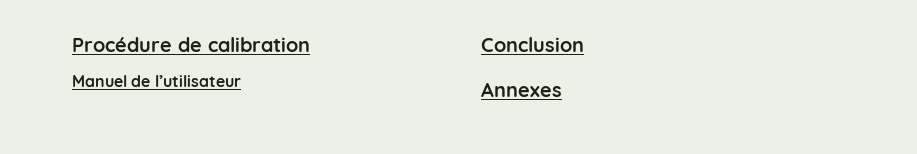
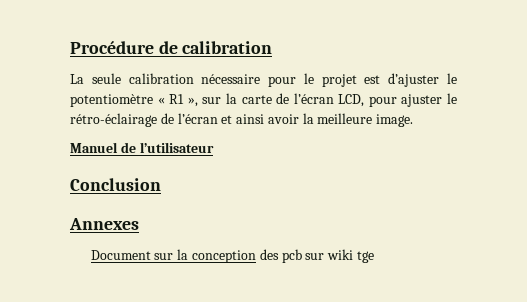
(310, 44) none -> [70,73,457,87] [70,93,457,107] [70,113,414,127] // La seule calibration nécessaire pour le projet est d’ajuster le potentiomètre « R1 », sur la carte de l’écran LCD, pour ajuster le rétro-éclairage de l’écran et ainsi avoir la meilleure image.
(562, 89) none -> [90,249,374,263] // Document sur la conception des pcb sur wiki tge

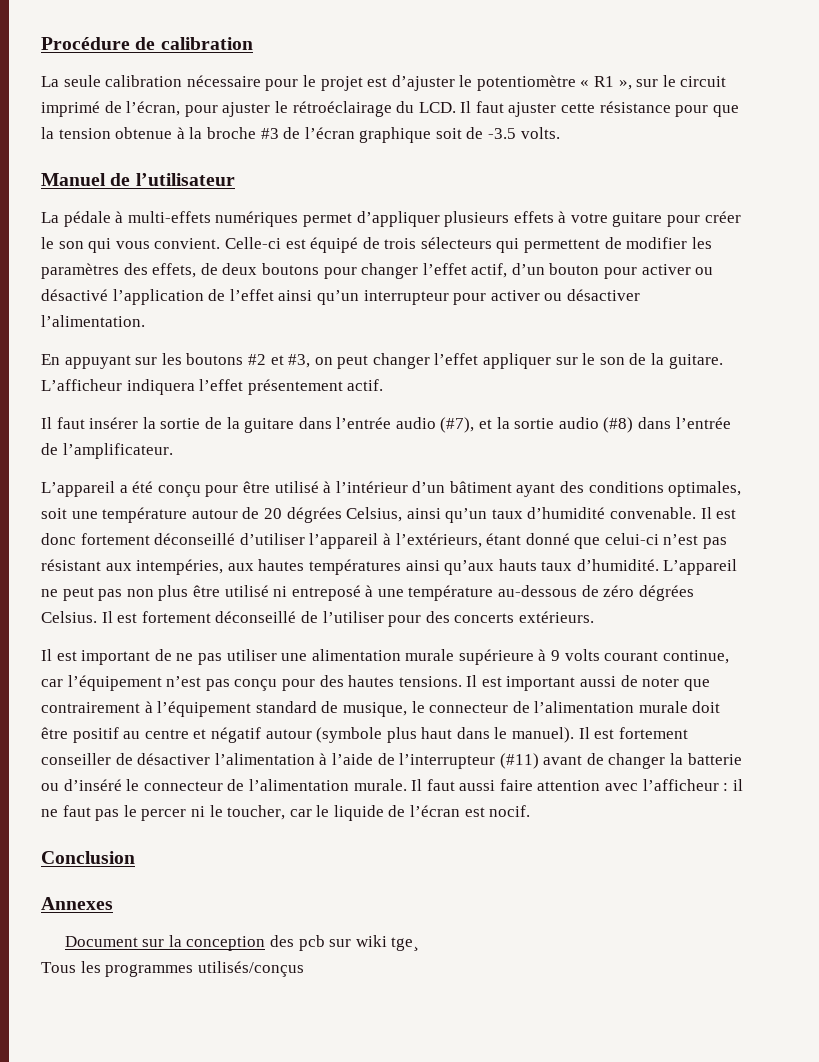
[225,93,457,107] [70,113,414,127] [70,142,214,153] la carte de l’écran LCD, pour ajuster le rétro-éclairage de l’écran et ainsi avoir la meilleure image. // Manuel de l’utilisateur -> [662,75,727,87] [41,101,739,117] [41,127,560,143] [41,173,235,186] [41,211,741,227] [41,237,712,253] [41,263,714,279] [41,289,640,305] [41,315,145,327] [41,353,723,369] [41,379,384,395] [41,417,731,433] [41,443,173,459] [41,481,742,497] [41,507,737,523] [41,533,728,549] [41,559,738,575] [41,585,694,601] [41,611,594,627] [41,649,729,665] [41,675,710,691] [41,701,721,717] [41,727,688,743] [41,753,742,769] [41,779,743,791] [41,805,531,821] le circuit imprimé de l’écran, pour ajuster le rétroéclairage du LCD. Il faut ajuster cette résistance pour que la tension obtenue à la broche #3 de l’écran graphique soit de -3.5 volts. // Manuel de l’utilisateur // La pédale à multi-effets numériques permet d’appliquer plusieurs effets à votre guitare pour créer le son qui vous convient. Celle-ci est équipé de trois sélecteurs qui permettent de modifier les paramètres des effets, de deux boutons pour changer l’effet actif, d’un bouton pour activer ou désactivé l’application de l’effet ainsi qu’un interrupteur pour activer ou désactiver l’alimentation. // En appuyant sur les boutons #2 et #3, on peut changer l’effet appliquer sur le son de la guitare. L’afficheur indiquera l’effet présentement actif. // Il faut insérer la sortie de la guitare dans l’entrée audio (#7), et la sortie audio (#8) dans l’entrée de l’amplificateur. // L’appareil a été conçu pour être utilisé à l’intérieur d’un bâtiment ayant des conditions optimales, soit une température autour de 20 dégrées Celsius, ainsi qu’un taux d’humidité convenable. Il est donc fortement déconseillé d’utiliser l’appareil à l’extérieurs, étant donné que celui-ci n’est pas résistant aux intempéries, aux hautes températures ainsi qu’aux hauts taux d’humidité. L’appareil ne peut pas non plus être utilisé ni entreposé à une température au-dessous de zéro dégrées Celsius. Il est fortement déconseillé de l’utiliser pour des concerts extérieurs. // Il est important de ne pas utiliser une alimentation murale supérieure à 9 volts courant continue, car l’équipement n’est pas conçu pour des hautes tensions. Il est important aussi de noter que contrairement à l’équipement standard de musique, le connecteur de l’alimentation murale doit être positif au centre et négatif autour (symbole plus haut dans le manuel). Il est fortement conseiller de désactiver l’alimentation à l’aide de l’interrupteur (#11) avant de changer la batterie ou d’inséré le connecteur de l’alimentation murale. Il faut aussi faire attention avec l’afficheur : il ne faut pas le percer ni le toucher, car le liquide de l’écran est nocif.
[356,251,374,263] tge -> [391,937,420,951] [41,961,304,977] tge¸ // Tous les programmes utilisés/conçus

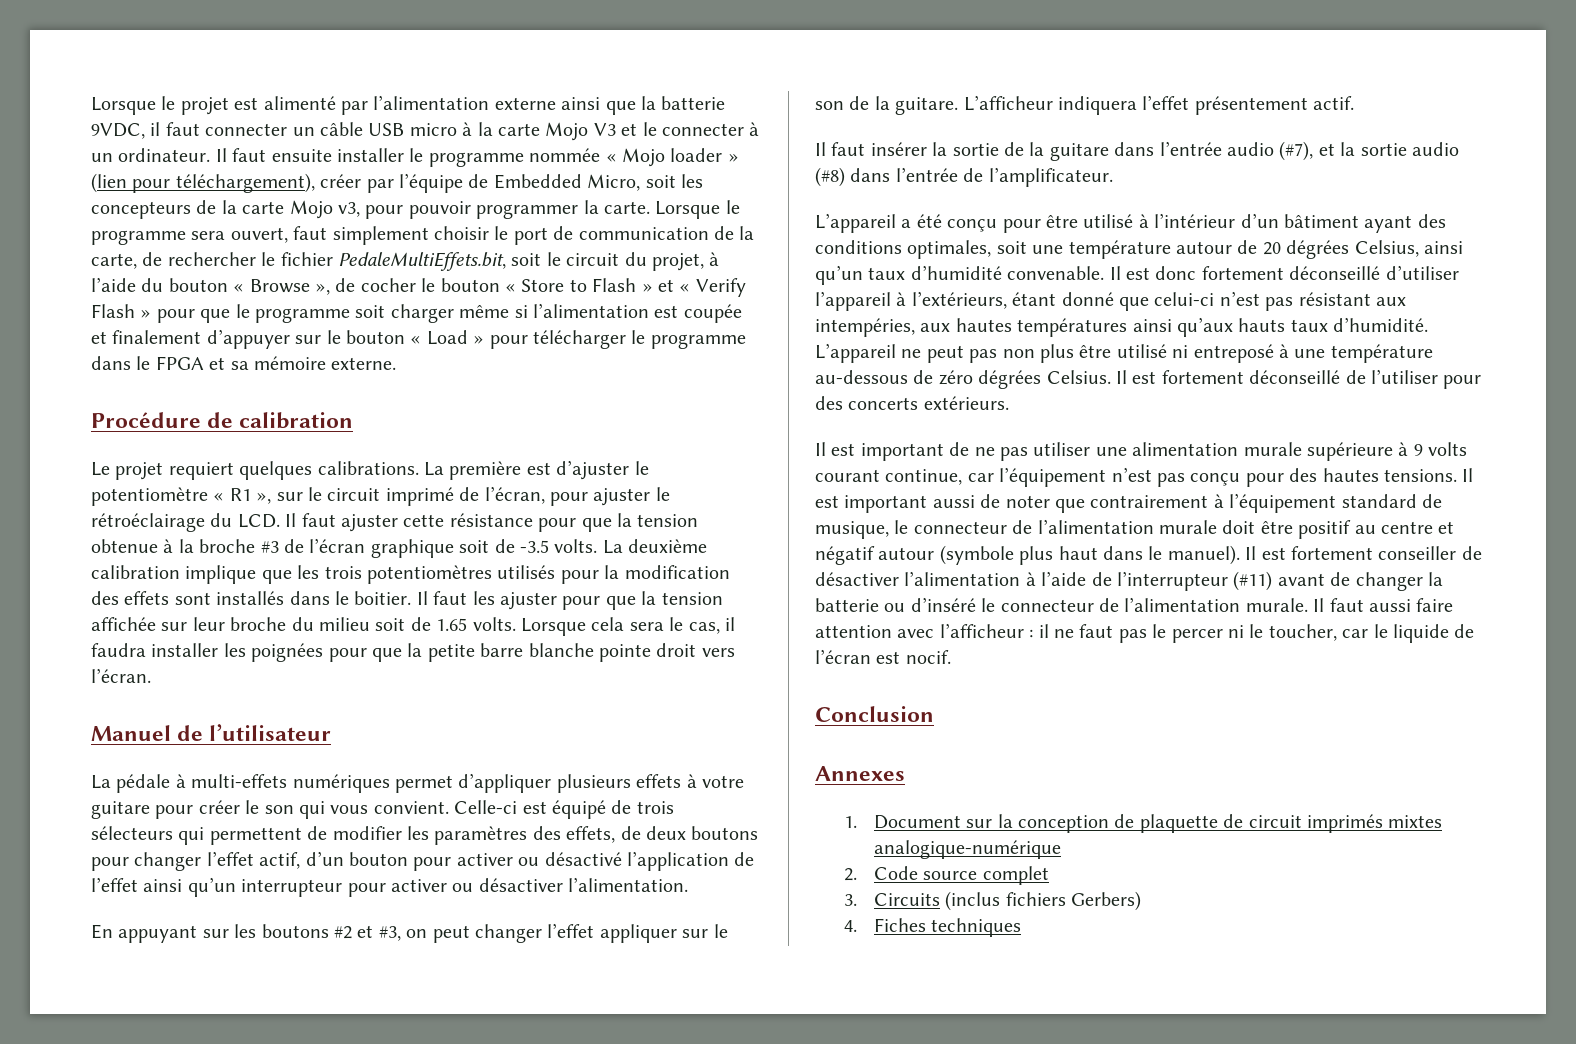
[41,37,253,50] [41,75,363,91] Procédure de calibration // La seule calibration nécessaire pour le projet -> [91,95,726,115] [91,122,760,141] [91,148,739,167] [91,173,703,193] [91,200,740,219] [91,226,755,245] [91,252,720,271] [91,277,746,297] [91,303,742,323] [91,329,746,349] [91,356,397,370] [91,412,354,429] [91,461,522,480] Lorsque le projet est alimenté par l’alimentation externe ainsi que la batterie 9VDC, il faut connecter un câble USB micro à la carte Mojo V3 et le connecter à un ordinateur. Il faut ensuite installer le programme nommée « Mojo loader » (lien pour téléchargement), créer par l’équipe de Embedded Micro, soit les concepteurs de la carte Mojo v3, pour pouvoir programmer la carte. Lorsque le programme sera ouvert, faut simplement choisir le port de communication de la carte, de rechercher le fichier PedaleMultiEffets.bit, soit le circuit du projet, à l’aide du bouton « Browse », de cocher le bouton « Store to Flash » et « Verify Flash » pour que le programme soit charger même si l’alimentation est coupée et finalement d’appuyer sur le bouton « Load » pour télécharger le programme dans le FPGA et sa mémoire externe. // Procédure de calibration // Le projet requiert quelques calibrations. La première
(560, 133) none -> [602,539,708,554] [91,565,730,584] [91,591,723,610] [91,617,735,636] [91,643,735,662] [91,668,151,683] La deuxième calibration implique que les trois potentiomètres utilisés pour la modification des effets sont installés dans le boitier. Il faut les ajuster pour que la tension affichée sur leur broche du milieu soit de 1.65 volts. Lorsque cela sera le cas, il faudra installer les poignées pour que la petite barre blanche pointe droit vers l’écran.
(113, 903) none -> [844,816,858,828] 1.
[269,935,420,951] [41,961,304,977] des pcb sur wiki tge¸ // Tous les programmes utilisés/conçus -> [1114,814,1443,833] [873,840,1061,859] [844,866,1049,885] [844,891,1141,911] [844,918,1022,937] de plaquette de circuit imprimés mixtes analogique-numérique // 2. Code source complet // 3. Circuits (inclus fichiers Gerbers) // 4. Fiches techniques

